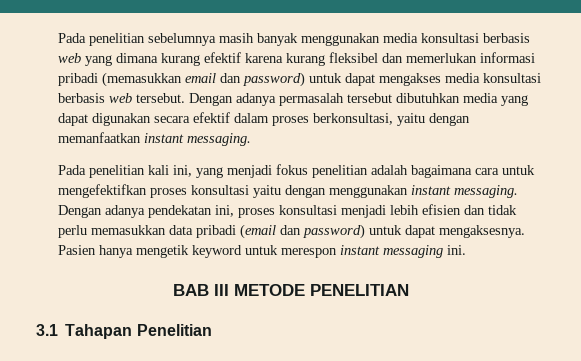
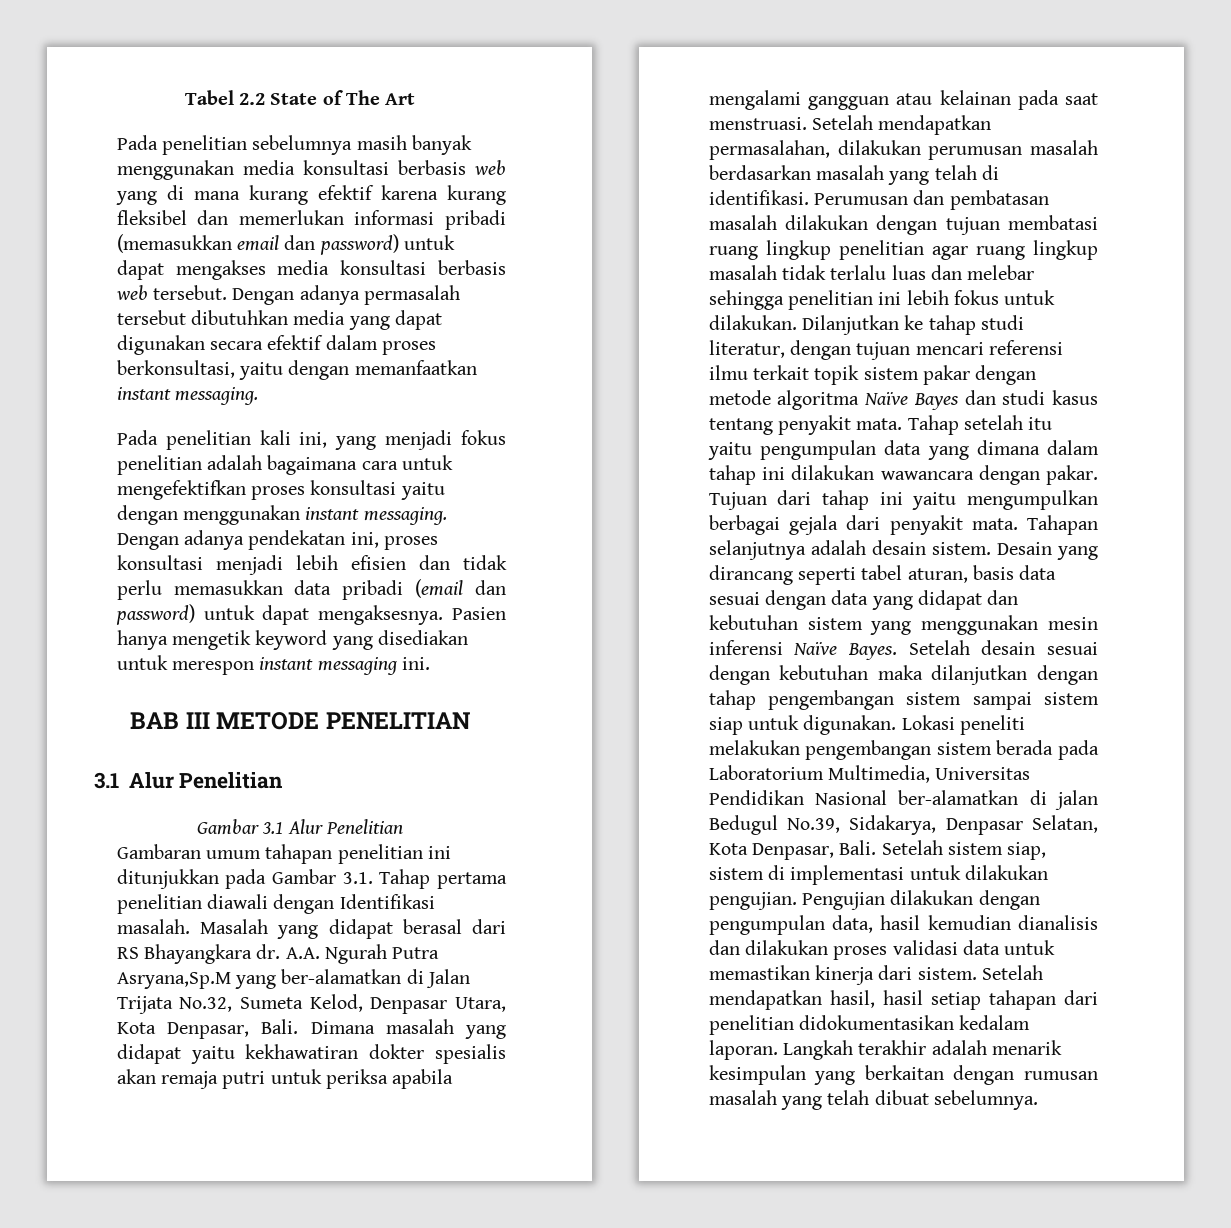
(57, 38) none -> [184,90,416,105] Tabel 2.2 State of The Art //
[115,53,158,63] dimana -> [166,185,240,200] di mana
(242, 251) none -> [331,630,468,650] yang disediakan
[65,324,212,339] Tahapan Penelitian -> [128,772,284,789] [197,819,403,835] [116,844,451,864] [116,869,508,889] [116,894,435,914] [116,919,506,939] [116,944,440,964] [116,969,470,989] [116,994,507,1014] [116,1019,506,1039] [116,1044,507,1064] [116,1069,454,1089] [708,90,1098,110] [708,115,992,135] [708,140,1098,160] [708,165,999,185] [708,190,1049,210] [708,215,1098,235] [708,240,1098,260] [708,265,1035,280] [708,290,1056,310] [708,315,1024,335] [708,340,1063,360] [708,365,1037,385] [708,390,1098,410] [708,415,1053,435] [707,440,1099,460] [708,465,1098,485] [708,490,1098,510] [708,515,1098,535] [708,540,1098,560] [708,565,1057,585] [708,590,1019,610] [708,615,1098,635] [708,640,1098,660] [708,665,1098,685] [708,690,1099,710] [708,715,1025,735] [708,740,1099,760] [708,765,1031,783] [708,790,1098,810] [708,815,1098,835] [708,840,1047,860] [708,865,1048,885] [708,890,1040,910] [708,915,1098,935] [708,940,1056,960] [708,965,1043,985] [708,990,1098,1010] [708,1015,1031,1035] [708,1040,1062,1060] [708,1065,1098,1085] [708,1090,1038,1110] Alur Penelitian // Gambar 3.1 Alur Penelitian // Gambaran umum tahapan penelitian ini ditunjukkan pada Gambar 3.1. Tahap pertama penelitian diawali dengan Identifikasi masalah. Masalah yang didapat berasal dari RS Bhayangkara dr. A.A. Ngurah Putra Asryana,Sp.M yang ber-alamatkan di Jalan Trijata No.32, Sumeta Kelod, Denpasar Utara, Kota Denpasar, Bali. Dimana masalah yang didapat yaitu kekhawatiran dokter spesialis akan remaja putri untuk periksa apabila mengalami gangguan atau kelainan pada saat menstruasi. Setelah mendapatkan permasalahan, dilakukan perumusan masalah berdasarkan masalah yang telah di identifikasi. Perumusan dan pembatasan masalah dilakukan dengan tujuan membatasi ruang lingkup penelitian agar ruang lingkup masalah tidak terlalu luas dan melebar sehingga penelitian ini lebih fokus untuk dilakukan. Dilanjutkan ke tahap studi literatur, dengan tujuan mencari referensi ilmu terkait topik sistem pakar dengan metode algoritma Naïve Bayes dan studi kasus tentang penyakit mata. Tahap setelah itu yaitu pengumpulan data yang dimana dalam tahap ini dilakukan wawancara dengan pakar. Tujuan dari tahap ini yaitu mengumpulkan berbagai gejala dari penyakit mata. Tahapan selanjutnya adalah desain sistem. Desain yang dirancang seperti tabel aturan, basis data sesuai dengan data yang didapat dan kebutuhan sistem yang menggunakan mesin inferensi Naïve Bayes. Setelah desain sesuai dengan kebutuhan maka dilanjutkan dengan tahap pengembangan sistem sampai sistem siap untuk digunakan. Lokasi peneliti melakukan pengembangan sistem berada pada Laboratorium Multimedia, Universitas Pendidikan Nasional ber-alamatkan di jalan Bedugul No.39, Sidakarya, Denpasar Selatan, Kota Denpasar, Bali. Setelah sistem siap, sistem di implementasi untuk dilakukan pengujian. Pengujian dilakukan dengan pengumpulan data, hasil kemudian dianalisis dan dilakukan proses validasi data untuk memastikan kinerja dari sistem. Setelah mendapatkan hasil, hasil setiap tahapan dari penelitian didokumentasikan kedalam laporan. Langkah terakhir adalah menarik kesimpulan yang berkaitan dengan rumusan masalah yang telah dibuat sebelumnya.

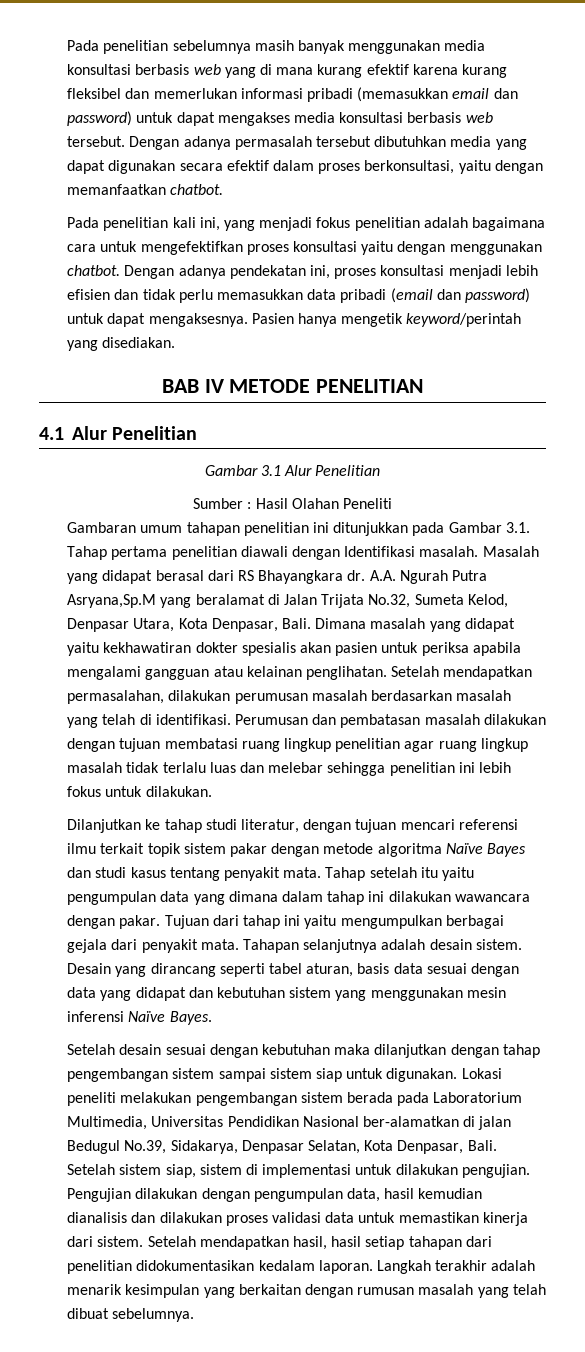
[184,90,416,105] Tabel 2.2 State of The Art // -> (67, 45) none
[116,387,259,405] instant messaging. -> [170,184,224,195] chatbot.
[305,507,447,525] instant messaging. -> [67,265,121,276] chatbot.
[255,630,468,650] [116,655,430,675] keyword yang disediakan untuk merespon instant messaging ini. -> [406,313,522,327] [67,337,176,351] keyword/perintah yang disediakan.
[185,712,210,729] III -> [204,379,224,393] IV
[94,772,119,789] 3.1 -> [39,427,64,440] 4.1
(403, 826) none -> [193,498,392,509] // Sumber : Hasil Olahan Peneliti
[281,969,402,984] ber-alamatkan -> [195,594,265,605] beralamat
[161,1071,266,1089] remaja putri -> [335,642,378,656] pasien
[1017,90,1098,110] [708,117,807,130] pada saat menstruasi. -> [305,666,387,680] penglihatan.
(797, 322) none -> (212, 791) //
(898, 651) none -> (212, 1018) //

